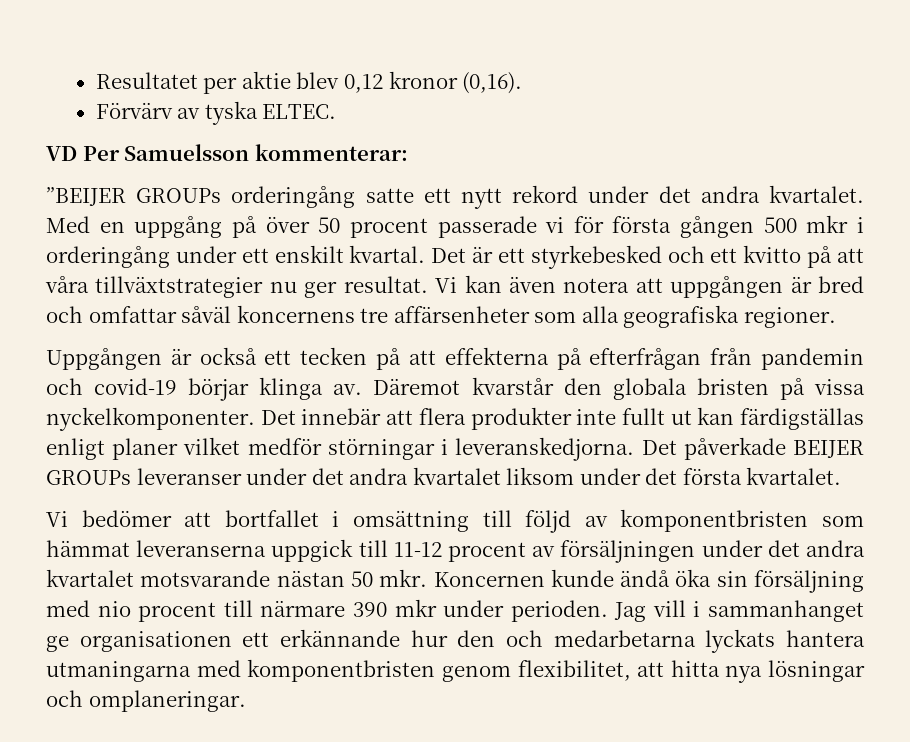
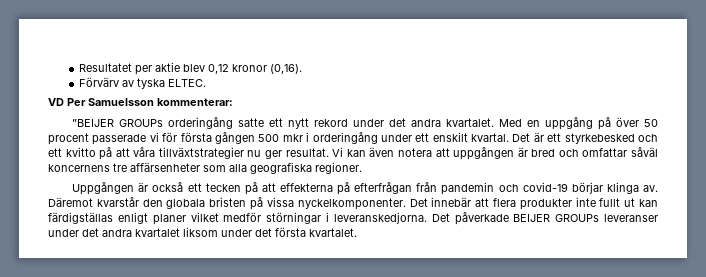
[46,509,865,533] [46,539,866,563] [46,569,864,593] [46,599,865,622] [46,629,865,653] [46,659,865,683] [46,690,246,712] // Vi bedömer att bortfallet i omsättning till följd av komponentbristen som hämmat leveranserna uppgick till 11-12 procent av försäljningen under det andra kvartalet motsvarande nästan 50 mkr. Koncernen kunde ändå öka sin försäljning med nio procent till närmare 390 mkr under perioden. Jag vill i sammanhanget ge organisationen ett erkännande hur den och medarbetarna lyckats hantera utmaningarna med komponentbristen genom flexibilitet, att hitta nya lösningar och omplaneringar. -> (357, 232) none

